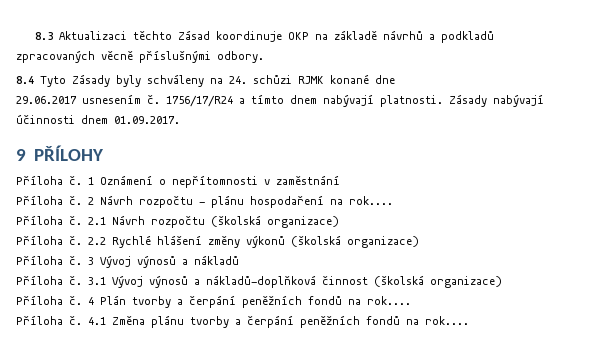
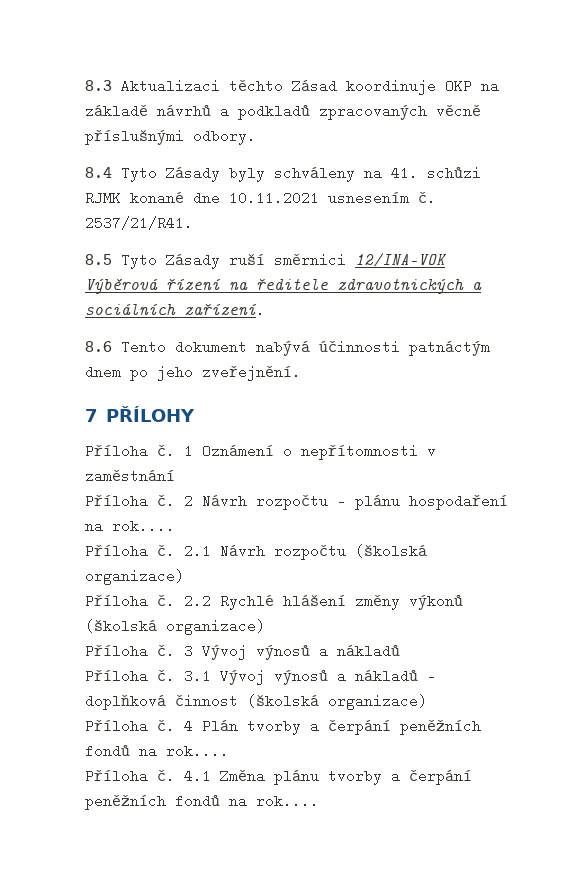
[229,76,247,84] 24. -> [391,166,418,180] 41.
[16,96,77,104] // 29.06.2017 -> [229,191,319,205] 10.11.2021
[166,94,544,107] [16,114,180,124] [16,149,26,161] 1756/17/R24 a tímto dnem nabývají platnosti. Zásady nabývají účinnosti dnem 01.09.2017. // 9 -> [85,216,193,230] [85,253,447,269] [85,278,482,294] [85,303,265,317] [85,340,490,356] [85,365,301,381] [85,409,98,422] 2537/21/R41. // 8.5 Tyto Zásady ruší směrnici 12/INA-VOK Výběrová řízení na ředitele zdravotnických a sociálních zařízení. // 8.6 Tento dokument nabývá účinnosti patnáctým dnem po jeho zveřejnění. // 7
[206,275,316,288] nákladů-doplňková -> [355,669,436,683] [85,694,166,710] nákladů - doplňková

